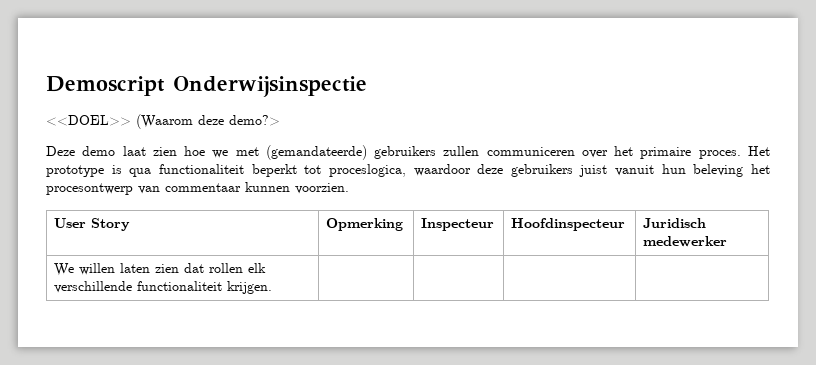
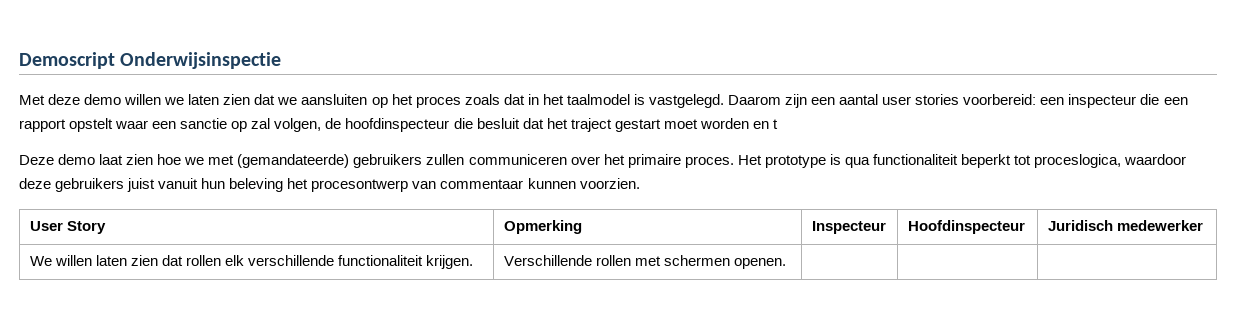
[46,114,280,129] <<DOEL>> (Waarom deze demo?> -> [19,94,1188,108] [19,118,778,132] Met deze demo willen we laten zien dat we aansluiten op het proces zoals dat in het taalmodel is vastgelegd. Daarom zijn een aantal user stories voorbereid: een inspecteur die een rapport opstelt waar een sanctie op zal volgen, de hoofdinspecteur die besluit dat het traject gestart moet worden en t
(273, 287) none -> [503,255,787,269] Verschillende rollen met schermen openen.

